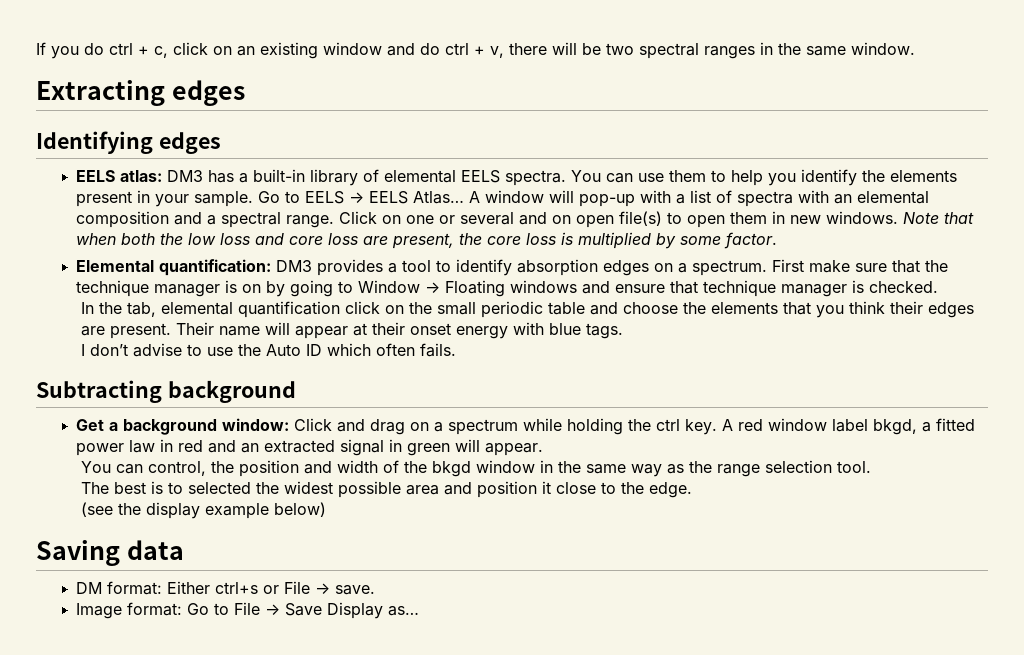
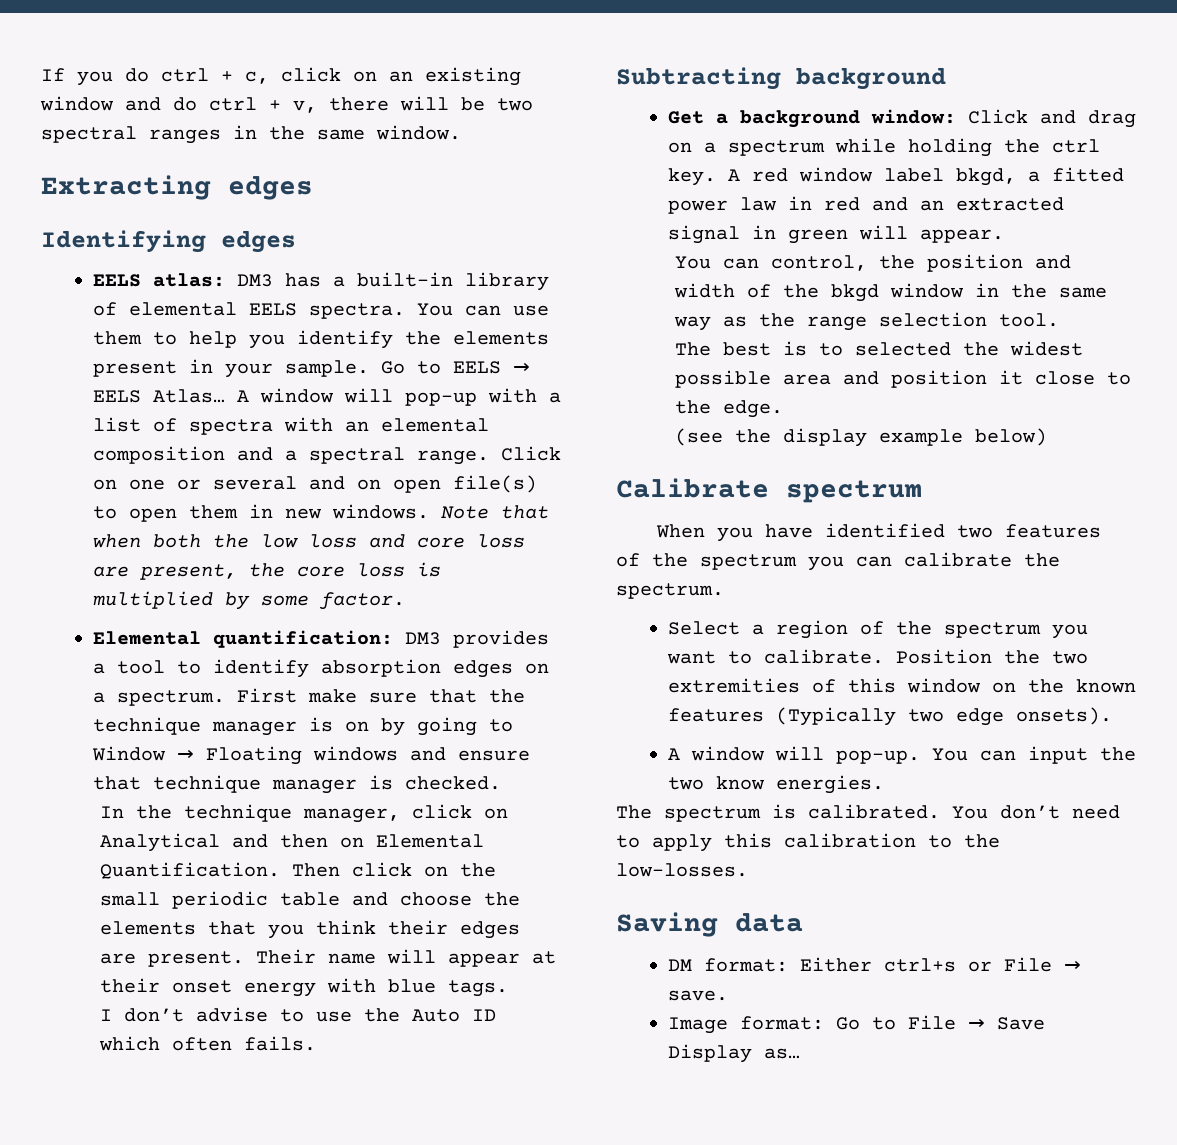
[127,301,341,318] tab, elemental quantification -> [184,804,509,823] [100,833,485,852] [100,862,341,879] technique manager, click on Analytical and then on Elemental Quantification. Then
(327, 509) none -> [616,478,922,503] [656,523,1102,542] [616,552,1060,571] [616,583,724,599] [667,620,1088,639] [666,649,1088,664] [667,678,1136,693] [667,707,1112,726] [667,746,1136,764] [667,775,884,794] [616,804,1120,822] [616,833,1000,852] [616,863,748,877] // Calibrate spectrum // When you have identified two features of the spectrum you can calibrate the spectrum. // Select a region of the spectrum you want to calibrate. Position the two extremities of this window on the known features (Typically two edge onsets). // A window will pop-up. You can input the two know energies. // The spectrum is calibrated. You don’t need to apply this calibration to the low-losses.

